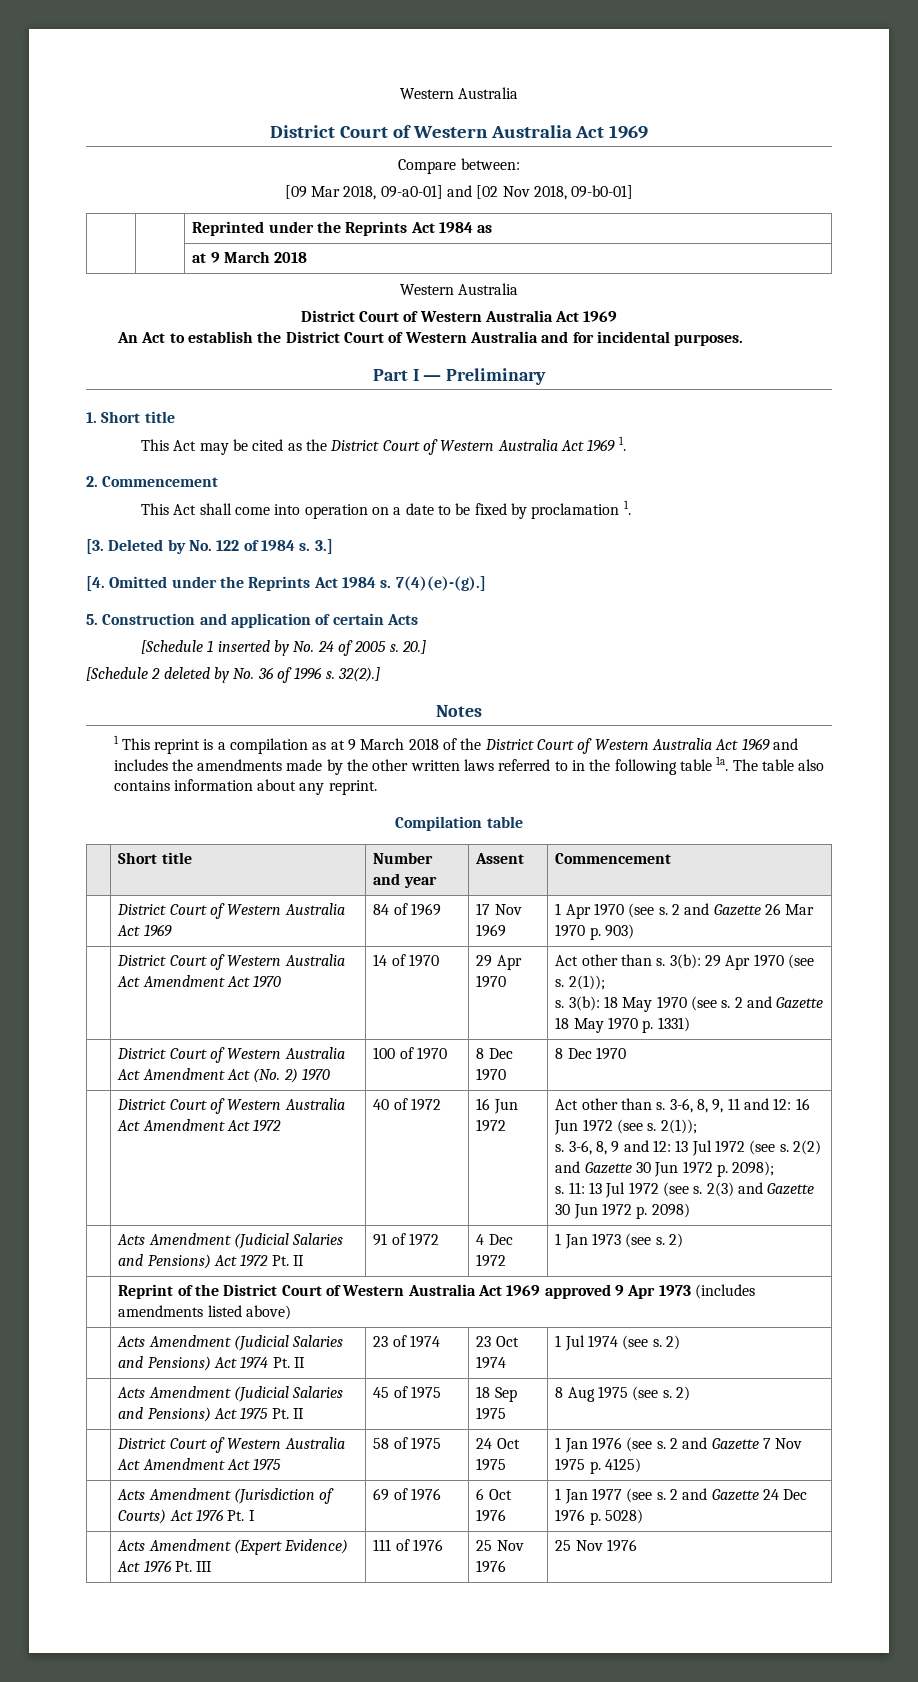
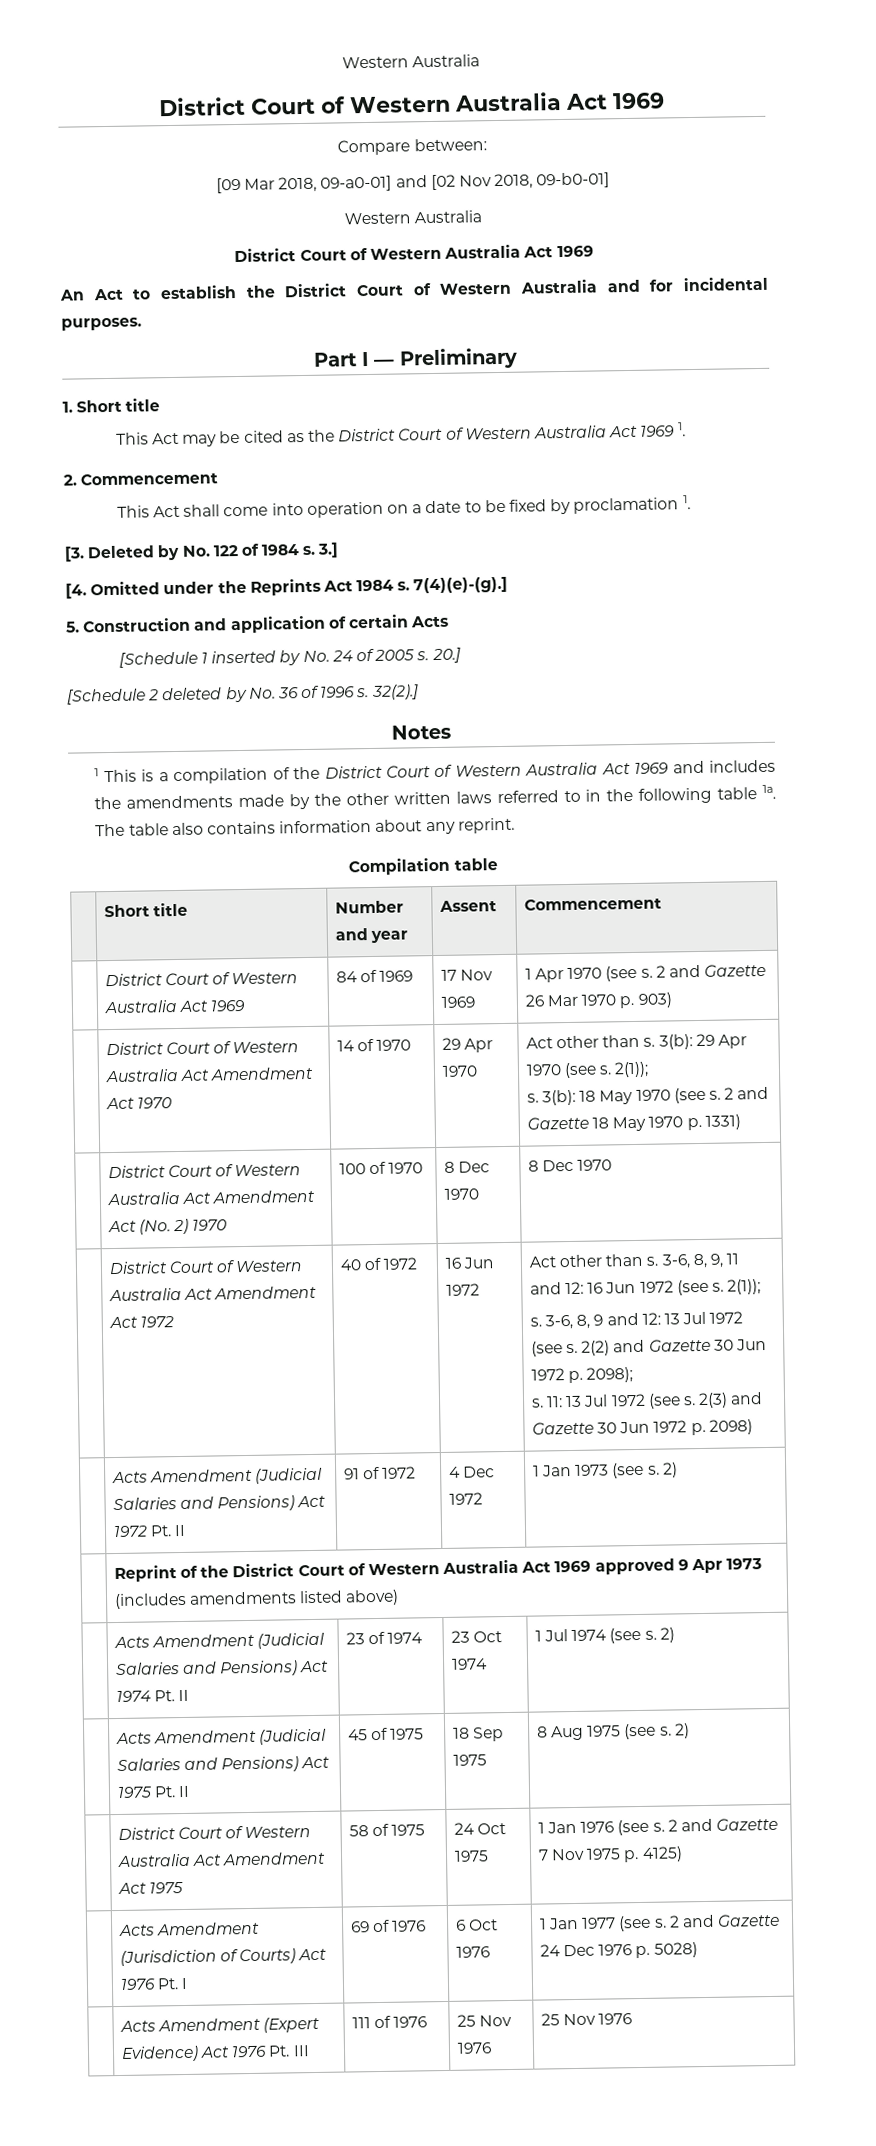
[192,221,493,236] [192,251,308,263] // | | Reprinted under the Reprints Act 1984 as // | | at 9 March 2018 -> (611, 180) none
[154,739,201,754] reprint -> (137, 776) none
[312,738,439,751] as at 9 March 2018 -> (269, 776) none

